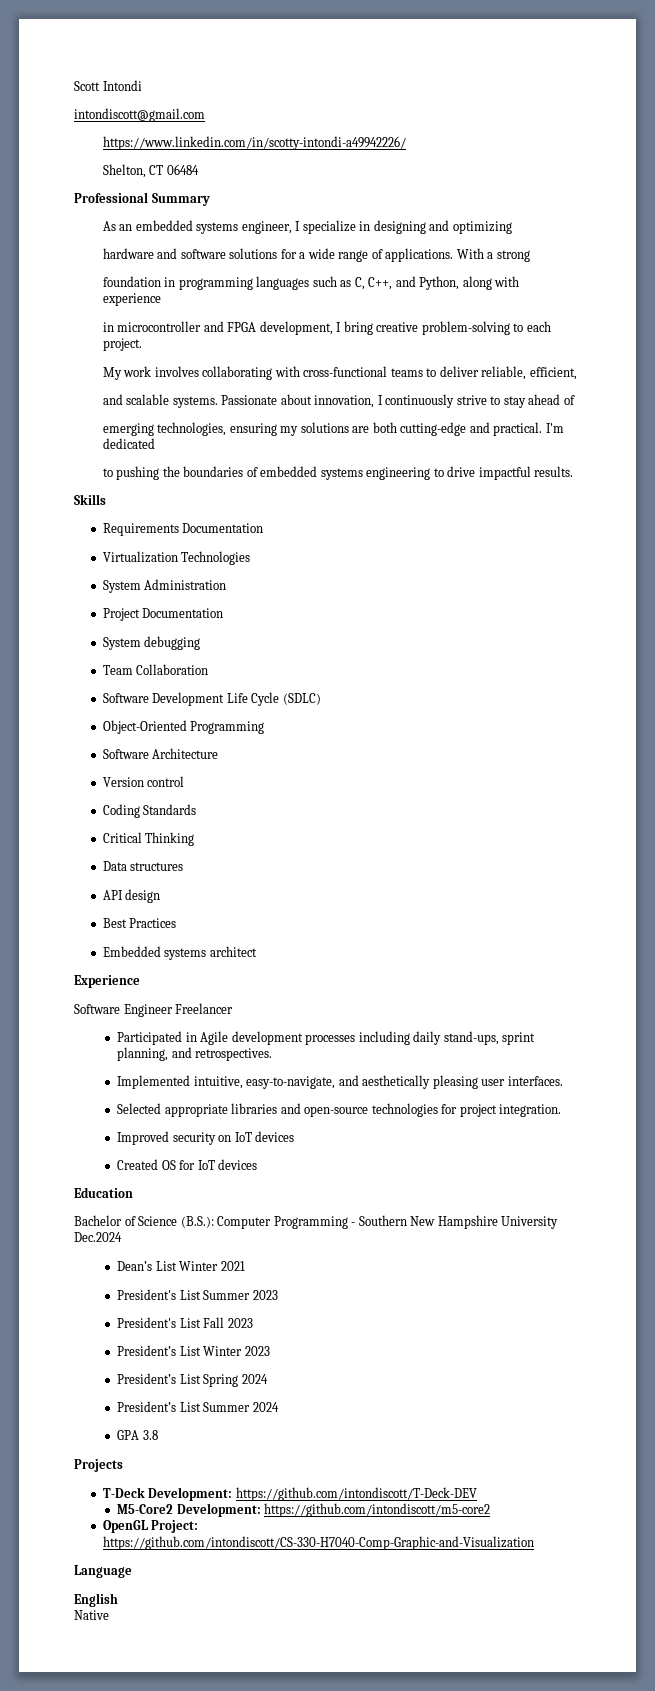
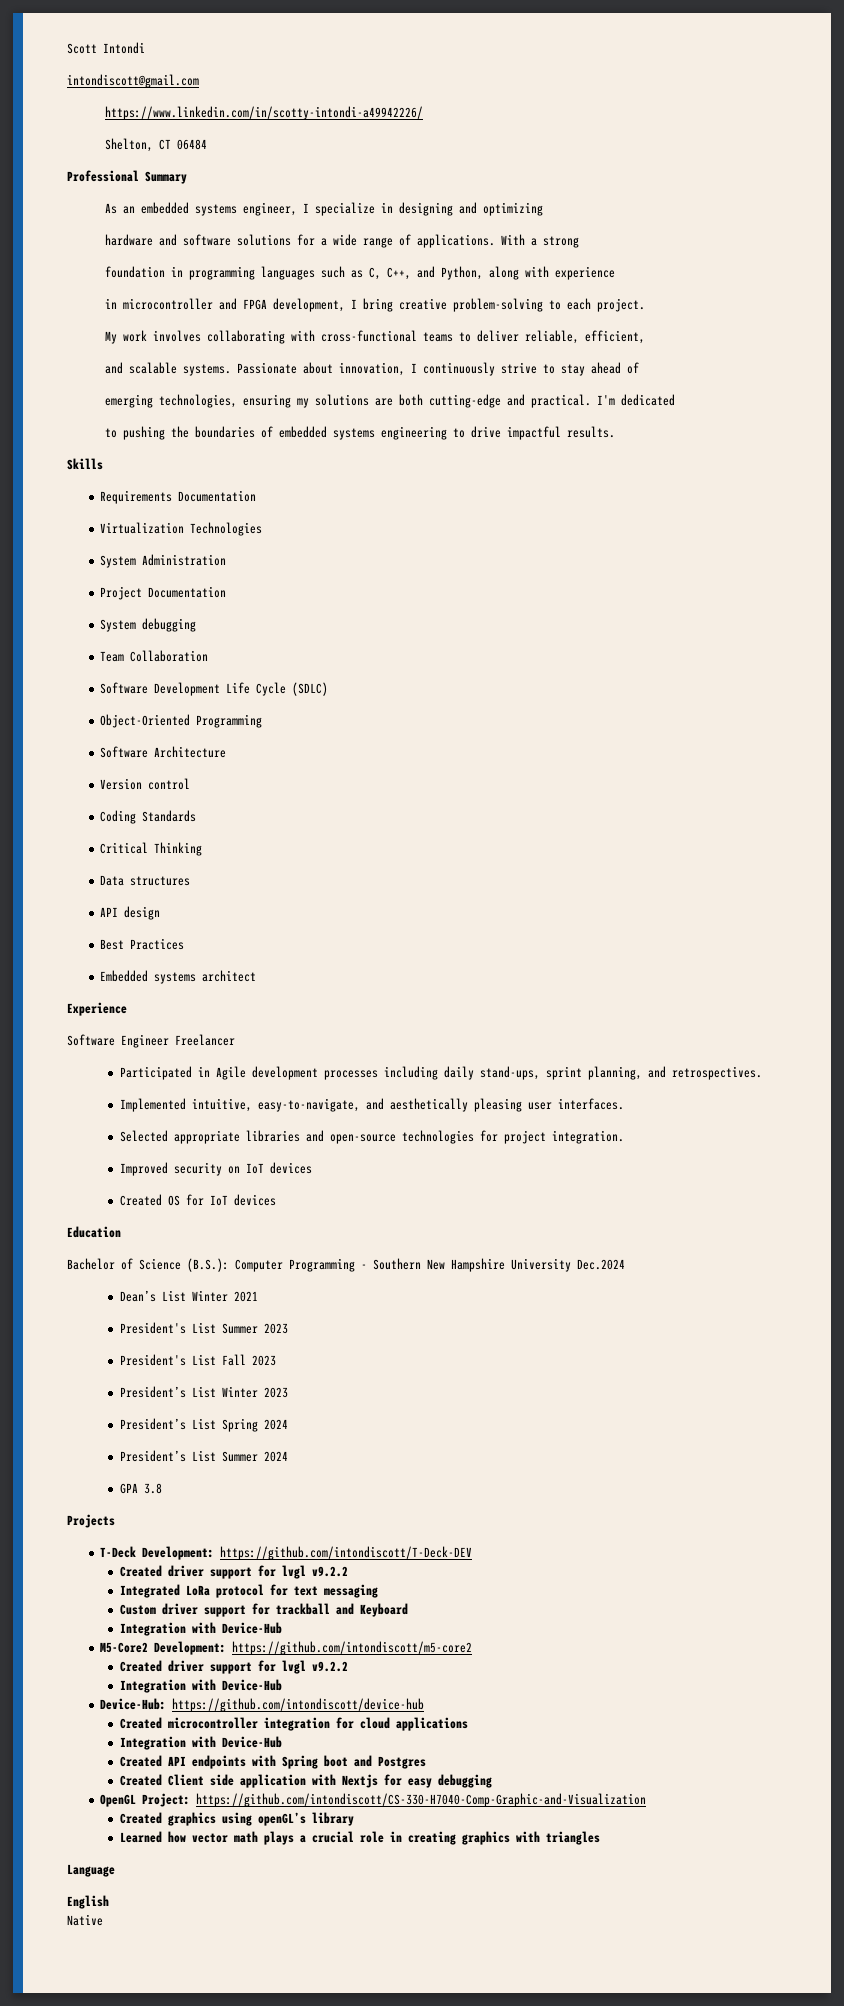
[117,1503,491,1517] [102,1520,199,1533] [102,1536,534,1550] M5-Core2 Development: https://github.com/intondiscott/m5-core2 // OpenGL Project: https://github.com/intondiscott/CS-330-H7040-Comp-Graphic-and-Visualization -> [119,1565,348,1579] [119,1584,378,1598] [119,1603,408,1617] [119,1622,282,1636] [100,1641,473,1655] [119,1660,348,1674] [119,1679,282,1693] [100,1698,425,1712] [119,1717,468,1731] [119,1736,282,1750] [119,1755,426,1769] [119,1774,492,1788] [100,1793,647,1807] [119,1812,354,1826] [119,1831,600,1845] Created driver support for lvgl v9.2.2 // Integrated LoRa protocol for text messaging // Custom driver support for trackball and Keyboard // Integration with Device-Hub // M5-Core2 Development: https://github.com/intondiscott/m5-core2 // Created driver support for lvgl v9.2.2 // Integration with Device-Hub // Device-Hub: https://github.com/intondiscott/device-hub // Created microcontroller integration for cloud applications // Integration with Device-Hub // Created API endpoints with Spring boot and Postgres // Created Client side application with Nextjs for easy debugging // OpenGL Project: https://github.com/intondiscott/CS-330-H7040-Comp-Graphic-and-Visualization // Created graphics using openGL’s library // Learned how vector math plays a crucial role in creating graphics with triangles

